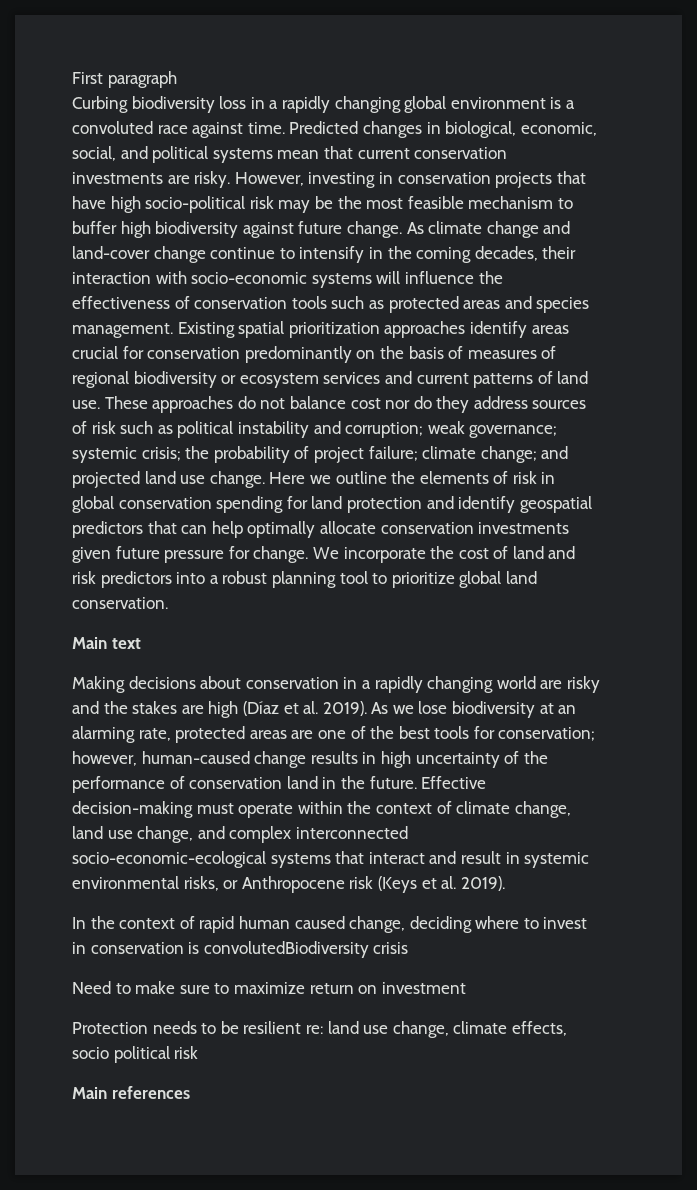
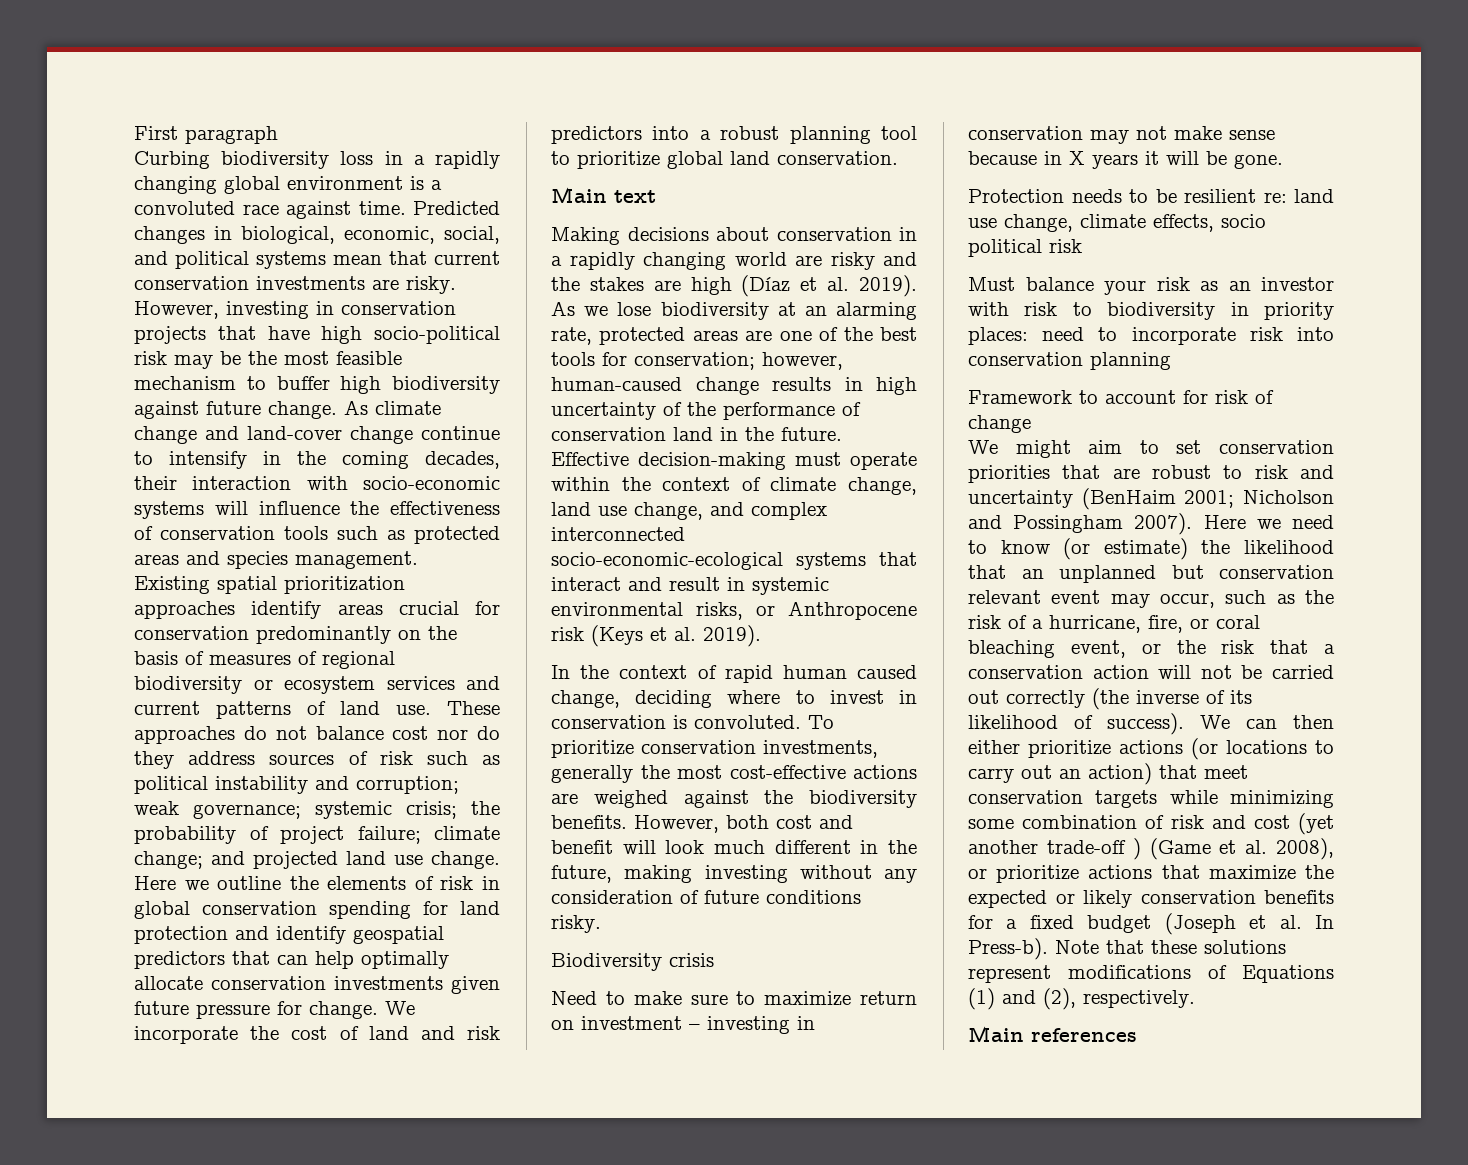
[203,941,369,958] convolutedBiodiversity -> [694,715,834,729] [551,740,878,758] [551,765,917,783] [551,790,917,808] [551,815,853,833] [551,840,917,854] [551,865,917,883] [551,890,861,904] [551,915,601,933] [551,953,662,971] convoluted. To prioritize conservation investments, generally the most cost-effective actions are weighed against the biodiversity benefits. However, both cost and benefit will look much different in the future, making investing without any consideration of future conditions risky. // Biodiversity
(466, 988) none -> [689,1016,815,1034] [968,126,1275,144] [968,151,1283,169] – investing in conservation may not make sense because in X years it will be gone.
(199, 1052) none -> [968,277,1334,295] [968,302,1334,320] [968,327,1334,345] [968,352,1171,370] [968,390,1274,404] [968,415,1031,433] [968,440,1334,458] [968,465,1334,483] [968,488,1334,510] [968,513,1334,535] [968,538,1334,560] [968,565,1334,583] [968,590,1334,608] [968,615,1260,633] [968,640,1335,658] [968,665,1334,679] [968,688,1252,710] [968,713,1334,735] [968,738,1334,760] [968,763,1248,785] [968,790,1334,808] [968,813,1334,835] [968,838,1334,860] [968,865,1334,883] [968,890,1334,908] [968,913,1334,935] [968,938,1286,960] [968,965,1334,983] [968,988,1195,1010] // Must balance your risk as an investor with risk to biodiversity in priority places: need to incorporate risk into conservation planning // Framework to account for risk of change // We might aim to set conservation priorities that are robust to risk and uncertainty (BenHaim 2001; Nicholson and Possingham 2007). Here we need to know (or estimate) the likelihood that an unplanned but conservation relevant event may occur, such as the risk of a hurricane, fire, or coral bleaching event, or the risk that a conservation action will not be carried out correctly (the inverse of its likelihood of success). We can then either prioritize actions (or locations to carry out an action) that meet conservation targets while minimizing some combination of risk and cost (yet another trade-off ) (Game et al. 2008), or prioritize actions that maximize the expected or likely conservation benefits for a fixed budget (Joseph et al. In Press-b). Note that these solutions represent modifications of Equations (1) and (2), respectively.

